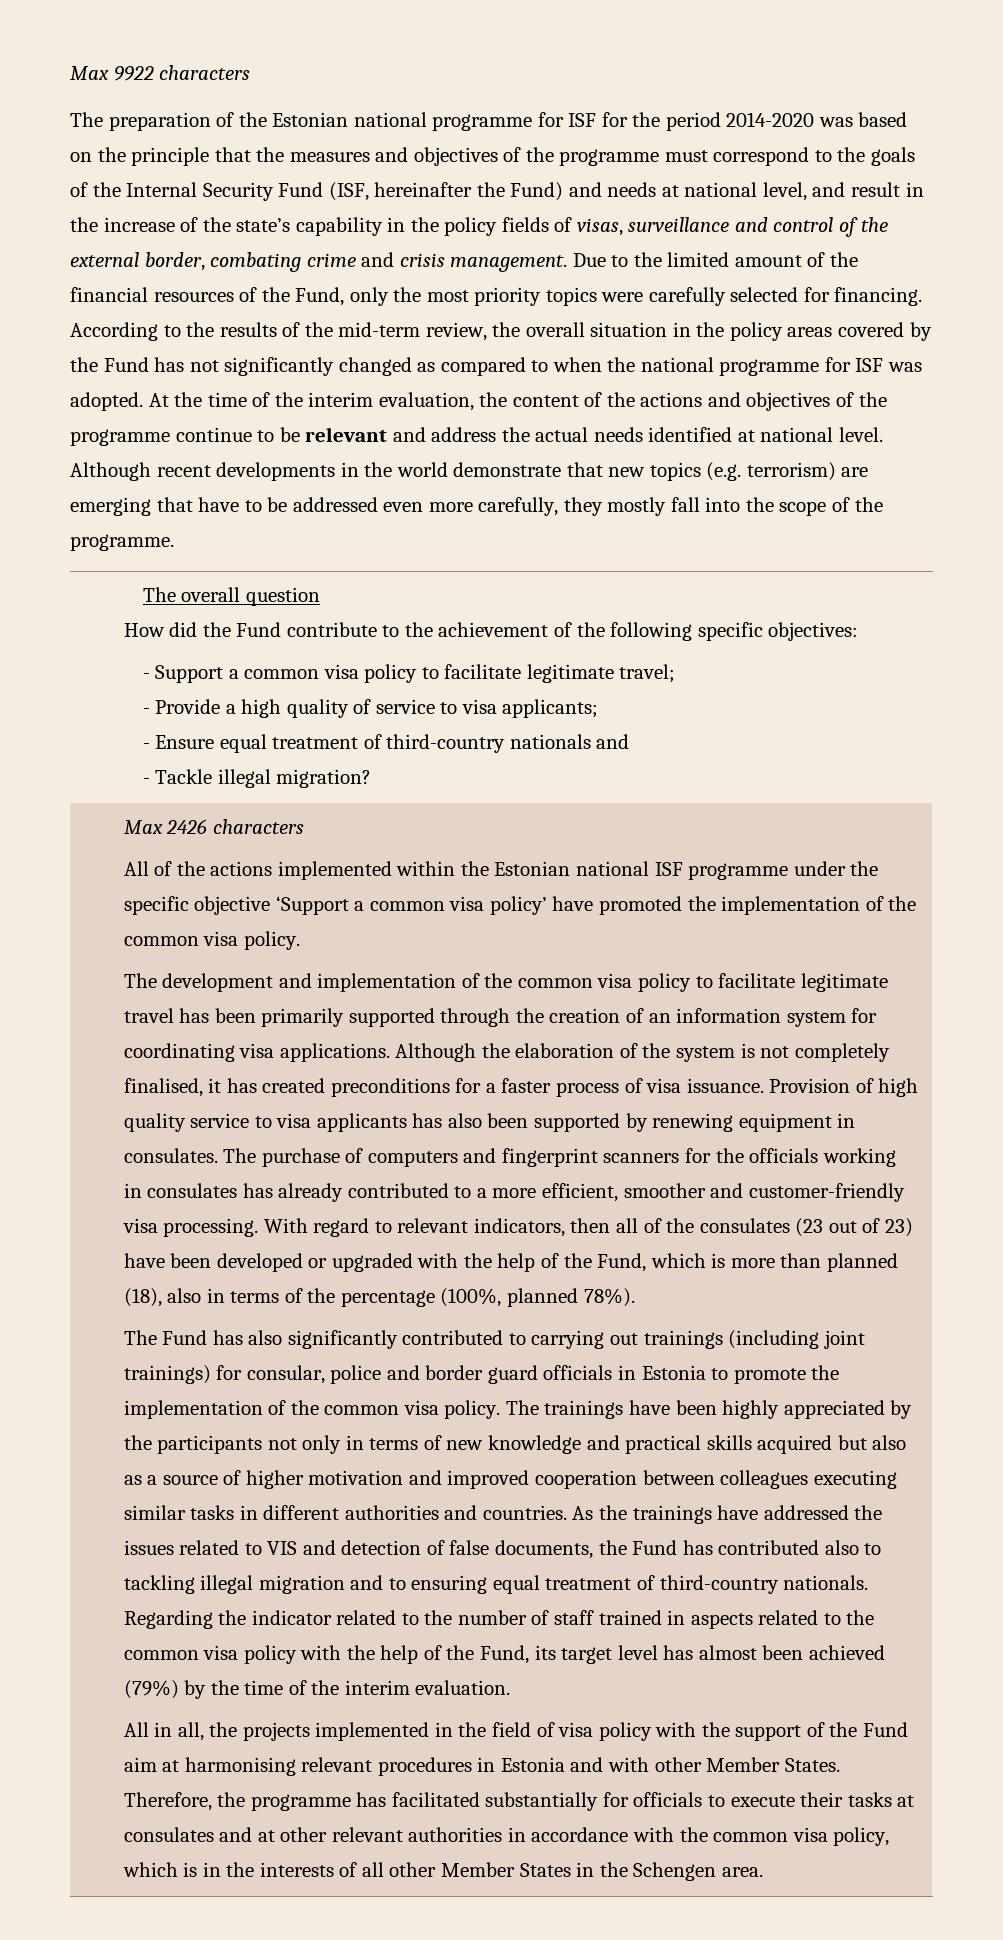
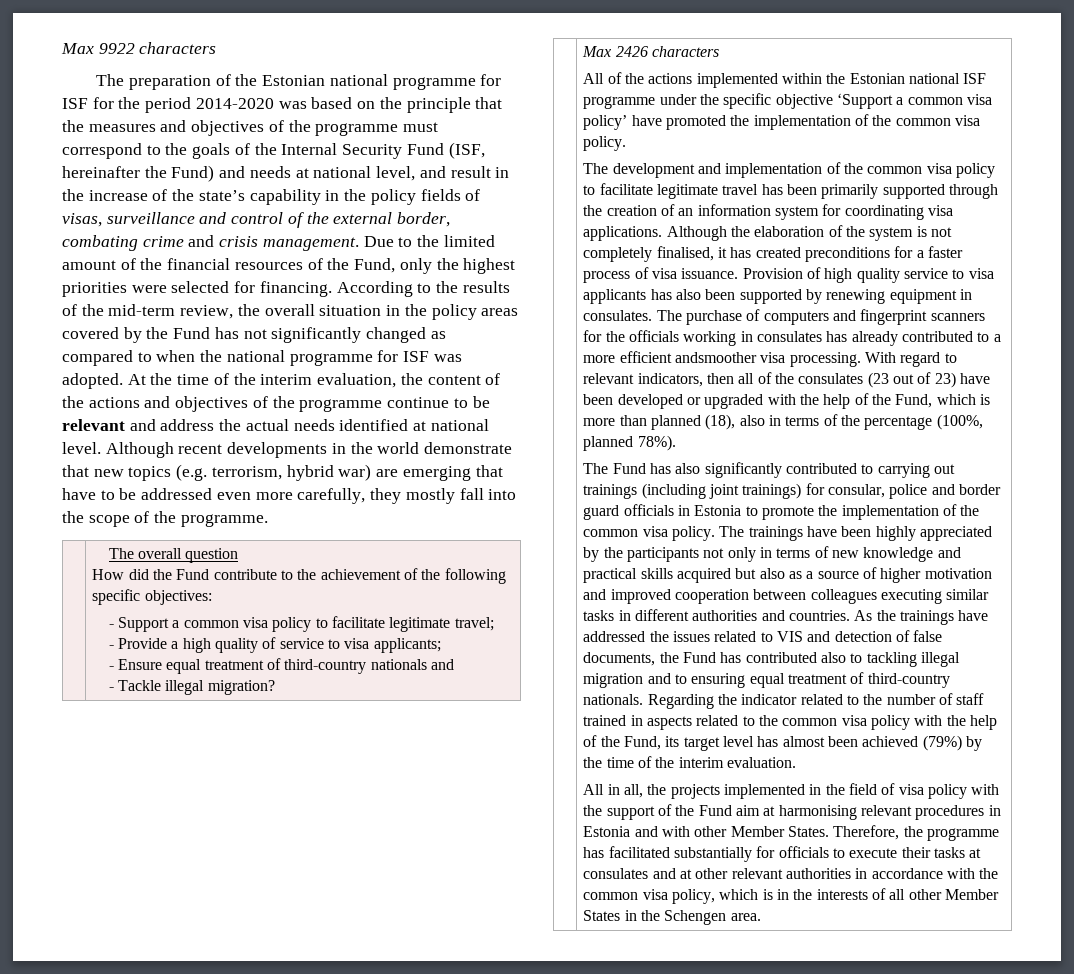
[426,287,726,306] most priority topics were carefully -> [463,258,516,274] [62,282,167,297] highest priorities were
[746,462,836,481] terrorism) -> [211,464,372,481] terrorism, hybrid war)
[541,1183,905,1202] efficient, smoother and customer-friendly -> [619,351,758,363] efficient andsmoother

